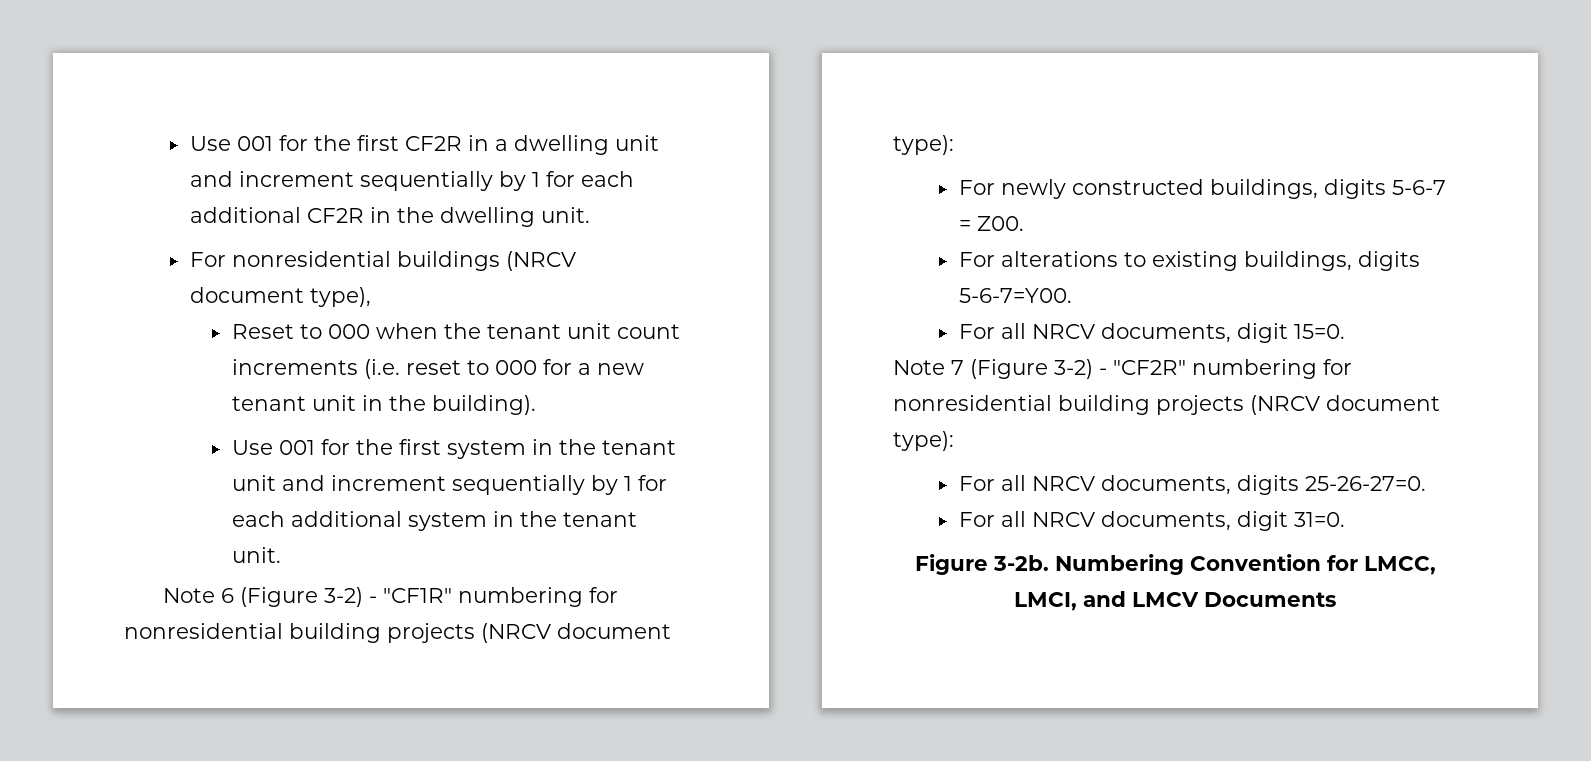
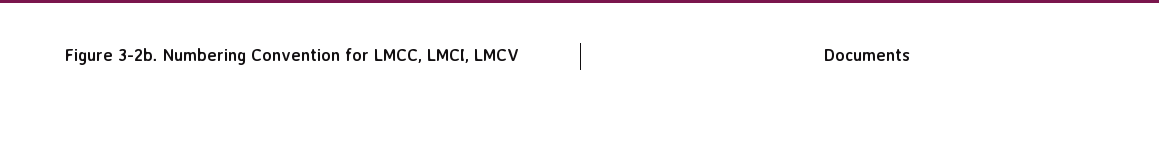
[189,135,659,155] [189,171,634,191] [189,207,590,227] [189,251,576,271] [189,287,371,307] [231,323,680,339] [231,359,644,379] [231,395,536,415] [231,439,676,459] [231,475,667,495] [231,511,637,531] [231,547,281,563] [163,587,619,607] [124,623,671,643] [893,135,954,155] [958,179,1446,199] [958,216,1024,231] [958,251,1420,271] [958,288,1072,303] [958,323,1345,343] [893,359,1352,379] [893,395,1440,415] [893,431,954,451] [958,475,1426,495] [958,511,1345,531] Use 001 for the first CF2R in a dwelling unit and increment sequentially by 1 for each additional CF2R in the dwelling unit. // For nonresidential buildings (NRCV document type), // Reset to 000 when the tenant unit count increments (i.e. reset to 000 for a new tenant unit in the building). // Use 001 for the first system in the tenant unit and increment sequentially by 1 for each additional system in the tenant unit. // Note 6 (Figure 3-2) - "CF1R" numbering for nonresidential building projects (NRCV document type): // For newly constructed buildings, digits 5-6-7 = Z00. // For alterations to existing buildings, digits 5-6-7=Y00. // For all NRCV documents, digit 15=0. // Note 7 (Figure 3-2) - "CF2R" numbering for nonresidential building projects (NRCV document type): // For all NRCV documents, digits 25-26-27=0. // For all NRCV documents, digit 31=0. // -> (65, 57) none
[1083,591,1126,607] and -> (469, 56) none

